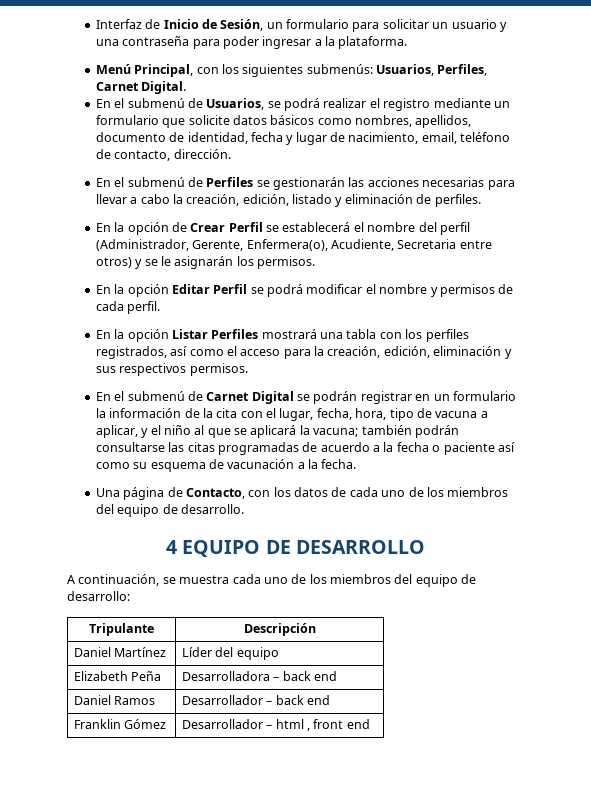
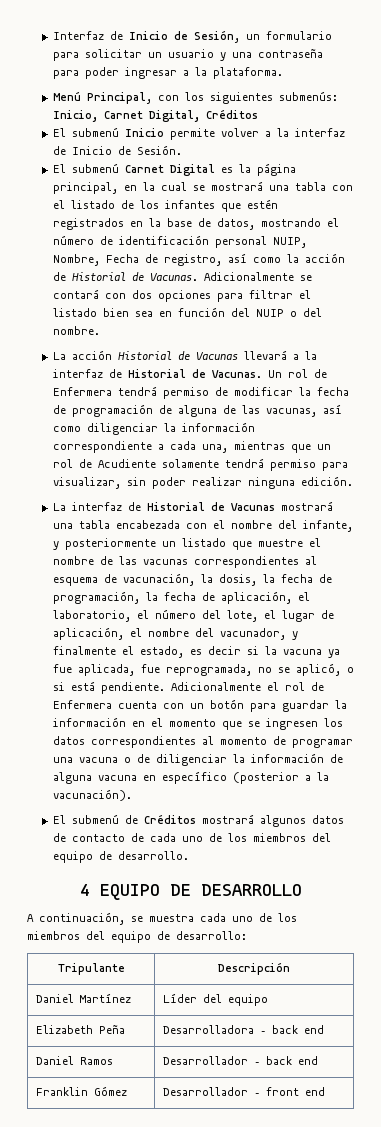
[376,64,488,76] [95,81,187,94] [95,98,510,111] [95,115,472,128] [95,132,511,145] [95,149,231,161] [95,177,515,190] [95,194,481,207] [95,222,470,235] [95,239,492,251] [95,256,316,269] [95,284,514,297] [95,301,161,314] [95,329,469,342] [95,346,512,359] [95,363,248,376] [95,391,516,404] [95,408,488,421] [95,425,459,438] [95,442,515,455] [95,459,357,472] [95,487,329,500] Usuarios, Perfiles, Carnet Digital. // En el submenú de Usuarios, se podrá realizar el registro mediante un formulario que solicite datos básicos como nombres, apellidos, documento de identidad, fecha y lugar de nacimiento, email, teléfono de contacto, dirección. // En el submenú de Perfiles se gestionarán las acciones necesarias para llevar a cabo la creación, edición, listado y eliminación de perfiles. // En la opción de Crear Perfil se establecerá el nombre del perfil (Administrador, Gerente, Enfermera(o), Acudiente, Secretaria entre otros) y se le asignarán los permisos. // En la opción Editar Perfil se podrá modificar el nombre y permisos de cada perfil. // En la opción Listar Perfiles mostrará una tabla con los perfiles registrados, así como el acceso para la creación, edición, eliminación y sus respectivos permisos. // En el submenú de Carnet Digital se podrán registrar en un formulario la información de la cita con el lugar, fecha, hora, tipo de vacuna a aplicar, y el niño al que se aplicará la vacuna; también podrán consultarse las citas programadas de acuerdo a la fecha o paciente así como su esquema de vacunación a la fecha. // Una página de Contacto, con los datos -> [52,109,258,122] [52,127,345,140] [52,145,182,155] [52,163,296,176] [52,181,353,194] [52,199,278,212] [52,218,339,230] [52,235,307,248] [52,253,345,266] [52,272,312,281] [52,289,311,302] [52,307,322,317] [52,326,100,335] [52,350,317,360] [52,369,327,378] [52,386,349,399] [52,404,342,417] [52,422,255,435] [52,441,331,453] [52,458,348,471] [52,476,353,489] [52,501,333,511] [52,520,353,532] [52,538,321,550] [52,556,317,568] [52,573,332,586] [52,591,310,604] [52,609,334,622] [52,627,298,640] [52,646,340,658] [52,663,354,676] [52,681,324,694] [52,699,347,712] [52,717,343,730] [52,736,353,748] [52,753,343,766] [52,771,329,784] [52,789,132,801] [52,814,344,827] [52,833,125,842] Inicio, Carnet Digital, Créditos // El submenú Inicio permite volver a la interfaz de Inicio de Sesión. // El submenú Carnet Digital es la página principal, en la cual se mostrará una tabla con el listado de los infantes que estén registrados en la base de datos, mostrando el número de identificación personal NUIP, Nombre, Fecha de registro, así como la acción de Historial de Vacunas. Adicionalmente se contará con dos opciones para filtrar el listado bien sea en función del NUIP o del nombre. // La acción Historial de Vacunas llevará a la interfaz de Historial de Vacunas. Un rol de Enfermera tendrá permiso de modificar la fecha de programación de alguna de las vacunas, así como diligenciar la información correspondiente a cada una, mientras que un rol de Acudiente solamente tendrá permiso para visualizar, sin poder realizar ninguna edición. // La interfaz de Historial de Vacunas mostrará una tabla encabezada con el nombre del infante, y posteriormente un listado que muestre el nombre de las vacunas correspondientes al esquema de vacunación, la dosis, la fecha de programación, la fecha de aplicación, el laboratorio, el número del lote, el lugar de aplicación, el nombre del vacunador, y finalmente el estado, es decir si la vacuna ya fue aplicada, fue reprogramada, no se aplicó, o si está pendiente. Adicionalmente el rol de Enfermera cuenta con un botón para guardar la información en el momento que se ingresen los datos correspondientes al momento de programar una vacuna o de diligenciar la información de alguna vacuna en específico (posterior a la vacunación). // El submenú de Créditos mostrará algunos datos de contacto
[275,719,311,731] html , -> (260, 1094) none

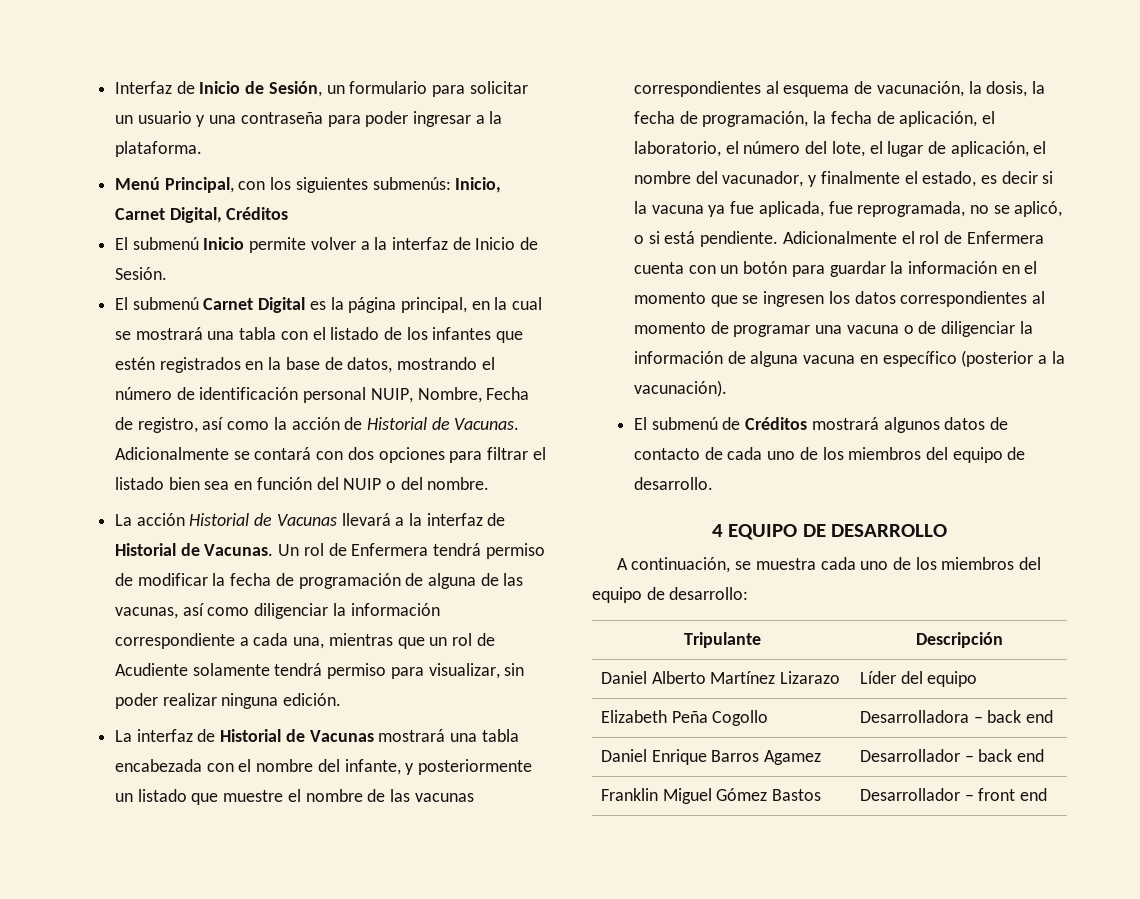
(74, 998) none -> [651,671,706,684] Alberto
(131, 998) none -> [780,671,841,684] Lizarazo
(125, 1029) none -> [712,710,769,726] Cogollo
[79,1057,113,1065] Ramos -> [651,749,822,765] Enrique Barros Agamez
(88, 1091) none -> [662,788,712,804] Miguel
(127, 1091) none -> [772,789,822,801] Bastos

